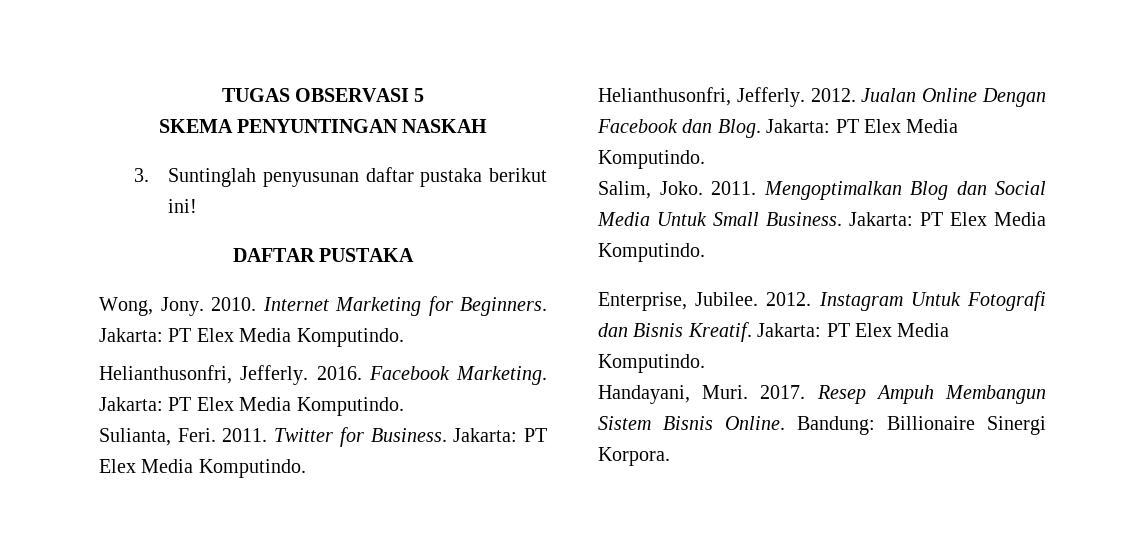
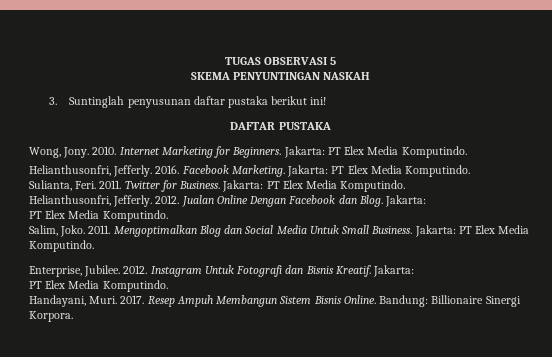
(831, 126) none -> (427, 201) //
(822, 330) none -> (415, 271) //

